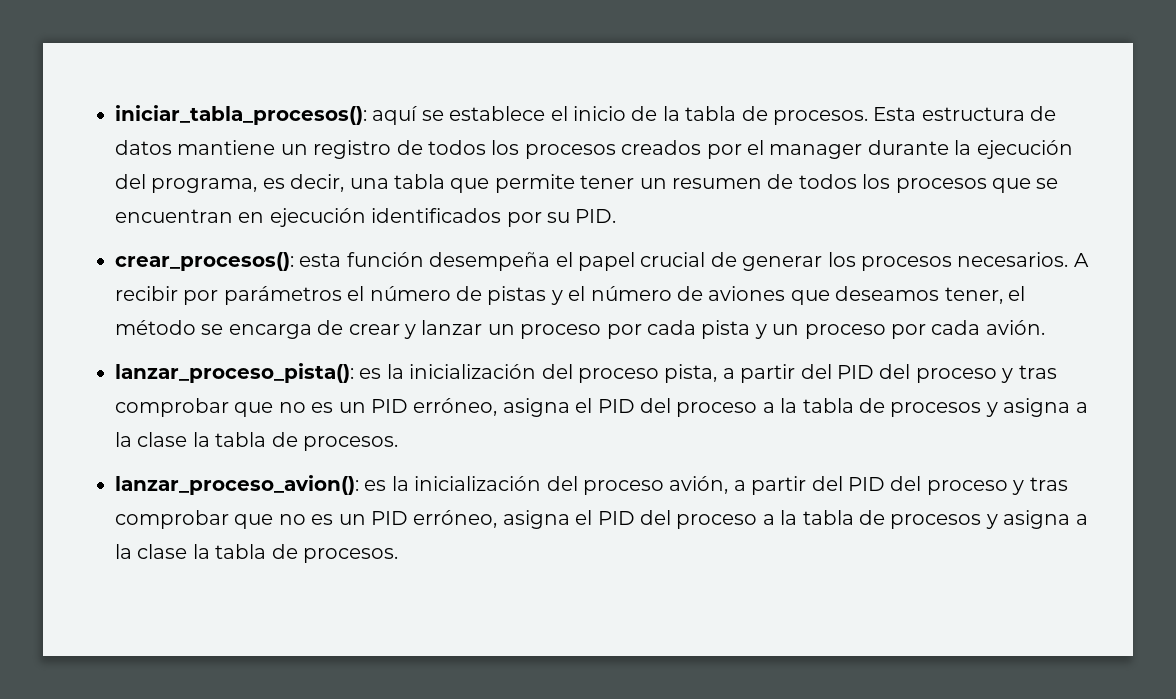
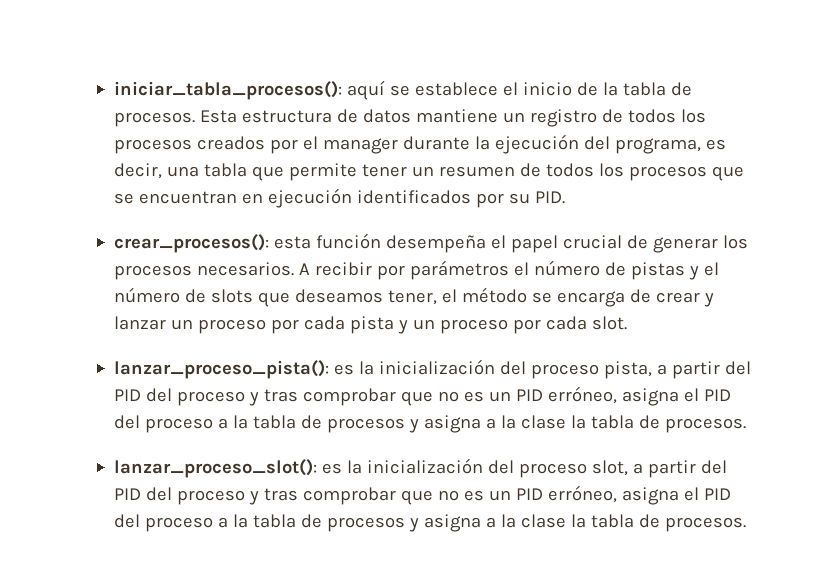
[708,286,786,301] aviones -> [211,289,254,303] slots
[985,320,1045,335] avión. -> [592,316,628,330] slot.
[114,475,729,495] lanzar_proceso_avion(): es la inicialización del proceso avión, -> [114,458,629,478] lanzar_proceso_slot(): es la inicialización del proceso slot,

